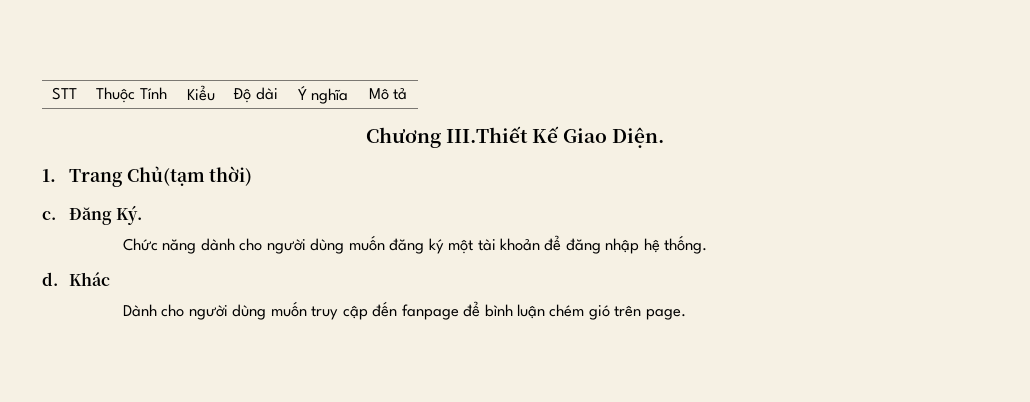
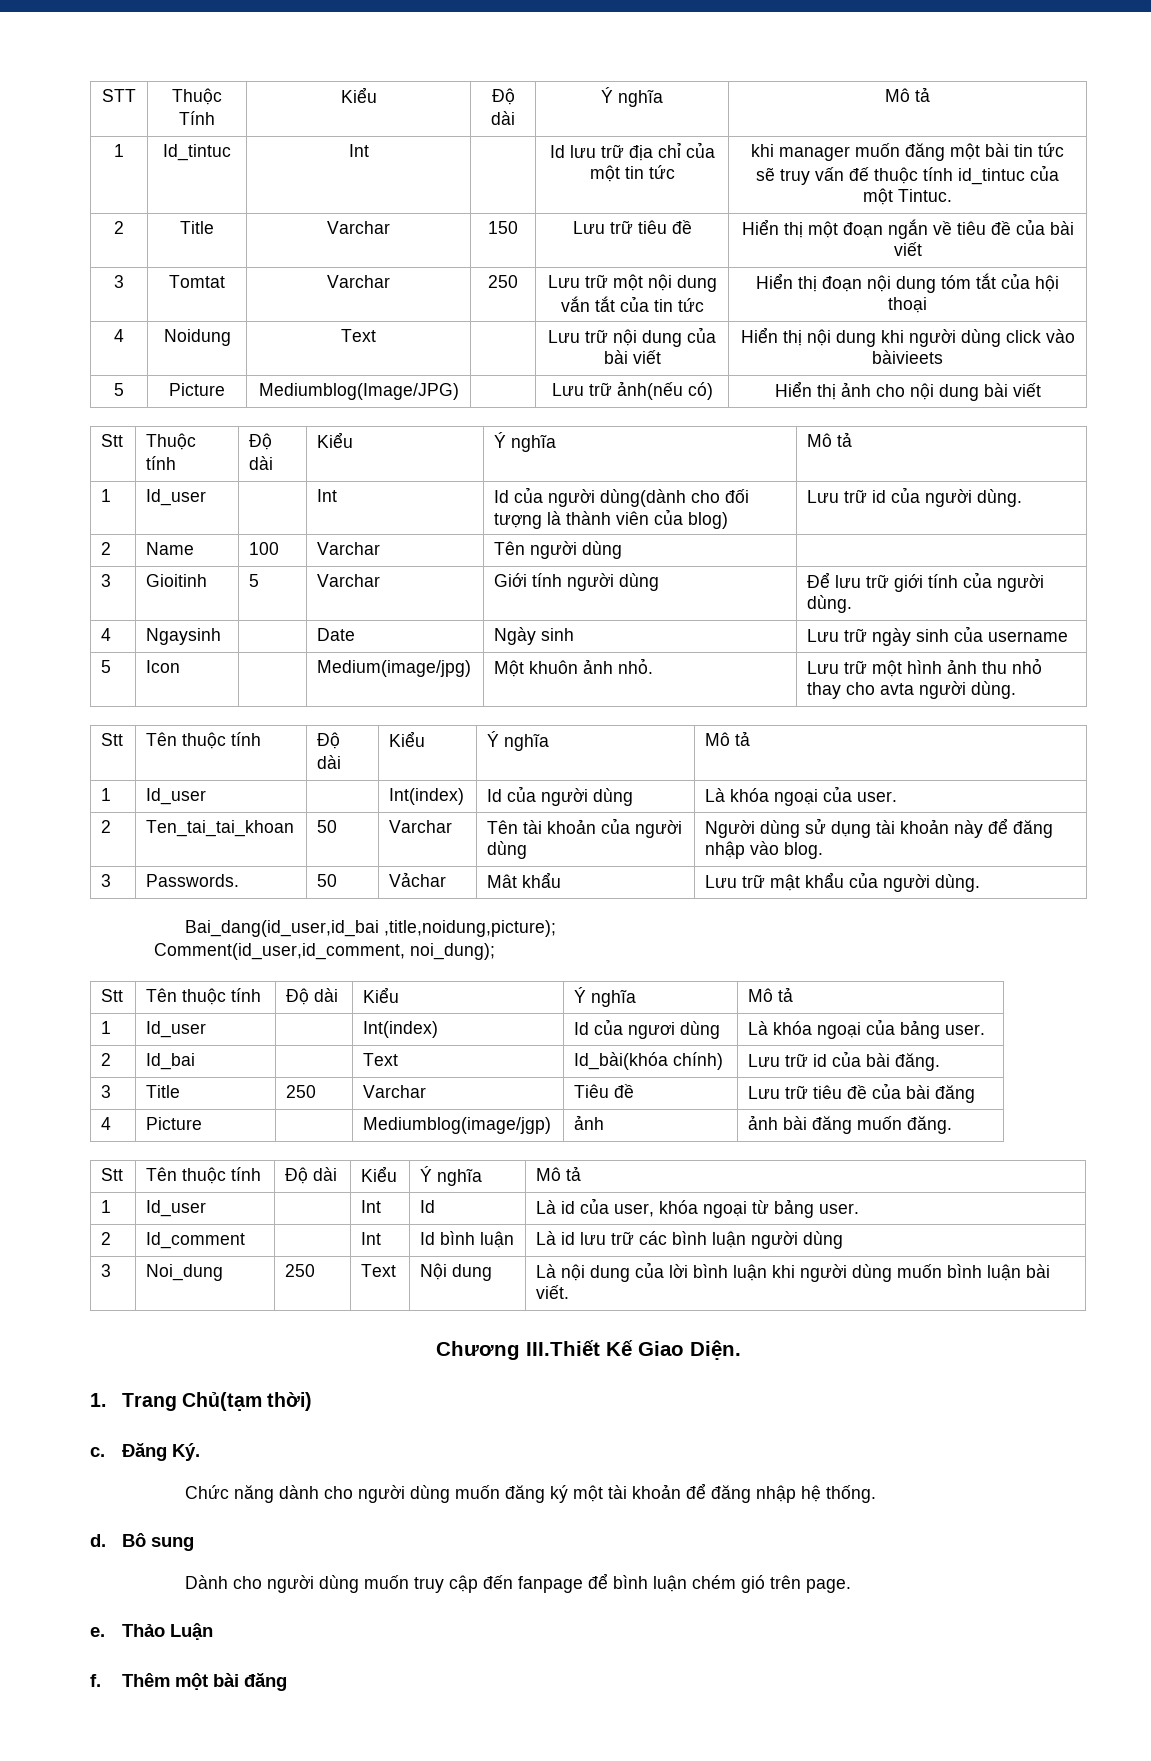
(408, 94) none -> [114,144,124,157] [163,144,231,161] [348,144,369,157] [549,142,715,161] [589,165,675,182] [751,143,1064,161] [756,165,1059,185] [863,188,952,205] [114,221,124,234] [180,221,214,234] [327,221,390,234] [488,221,518,234] [572,220,692,234] [741,219,1074,239] [893,242,922,256] [114,275,124,288] [169,275,225,288] [327,275,390,288] [488,275,518,288] [547,274,717,292] [560,296,704,312] [756,273,1059,293] [888,297,927,313] [114,329,124,342] [163,329,231,346] [341,329,376,342] [548,327,716,347] [603,350,661,364] [740,327,1075,347] [872,350,943,364] [114,383,124,396] [169,383,225,396] [258,383,459,400] [551,381,713,400] [774,381,1041,401] [101,434,124,447] [146,433,197,450] [146,456,177,470] [249,433,273,450] [249,456,274,470] [317,432,354,448] [494,432,557,452] [807,432,853,447] [101,489,112,502] [146,489,207,506] [317,489,338,502] [494,487,750,507] [494,509,729,529] [807,487,1023,507] [101,542,112,555] [146,542,195,555] [249,542,280,555] [317,542,381,555] [494,541,623,559] [101,574,112,587] [146,574,208,587] [249,574,260,587] [317,574,381,587] [494,573,660,591] [807,572,1045,592] [807,595,853,613] [101,628,112,641] [146,628,222,645] [317,628,356,641] [494,627,575,645] [807,626,1069,646] [101,660,112,673] [146,660,181,673] [317,660,472,677] [494,658,654,677] [807,658,1043,677] [807,681,1017,699] [101,733,124,746] [146,732,262,749] [317,732,341,749] [317,755,342,769] [389,731,426,747] [487,731,550,751] [705,731,751,746] [101,788,112,801] [146,788,207,805] [389,788,465,805] [487,786,634,806] [705,786,898,806] [101,820,112,833] [146,820,295,837] [317,820,338,833] [389,820,453,833] [487,818,683,838] [487,841,528,859] [705,818,1054,838] [705,841,824,859] [101,874,112,887] [146,874,240,887] [317,874,338,887] [389,872,447,887] [487,872,562,888] [705,872,981,892] [185,920,557,937] [153,943,495,960] [101,989,124,1002] [146,988,262,1005] [286,988,339,1005] [363,987,400,1003] [574,987,637,1007] [748,987,794,1002] [101,1021,112,1034] [146,1021,207,1038] [363,1021,439,1038] [574,1019,721,1039] [748,1019,986,1039] [101,1053,112,1066] [146,1053,196,1070] [363,1053,399,1066] [574,1052,724,1070] [748,1051,941,1071] [101,1085,112,1098] [146,1085,181,1098] [286,1085,317,1098] [363,1085,427,1098] [574,1084,635,1098] [748,1083,976,1103] [101,1117,112,1130] [146,1117,203,1130] [363,1117,552,1134] [574,1115,605,1130] [748,1115,953,1134] [101,1168,124,1181] [146,1167,262,1184] [285,1167,338,1184] [361,1166,398,1182] [420,1166,483,1186] [536,1166,582,1181] [101,1200,112,1213] [146,1200,207,1217] [361,1200,382,1213] [420,1200,436,1213] [536,1198,860,1218] [101,1232,112,1245] [146,1232,246,1249] [361,1232,382,1245] [420,1231,515,1248] [536,1231,844,1249] [101,1264,112,1277] [146,1264,224,1281] [285,1264,316,1277] [361,1264,397,1277] [420,1263,493,1281] [536,1262,1051,1282] [536,1285,570,1299] // 1 | Id_tintuc | Int | | Id lưu trữ địa chỉ của một tin tức | khi manager muốn đăng một bài tin tức sẽ truy vấn đế thuộc tính id_tintuc của một Tintuc. // 2 | Title | Varchar | 150 | Lưu trữ tiêu đề | Hiển thị một đoạn ngắn về tiêu đề của bài viết // 3 | Tomtat | Varchar | 250 | Lưu trữ một nội dung vắn tắt của tin tức | Hiển thị đoạn nội dung tóm tắt của hội thoại // 4 | Noidung | Text | | Lưu trữ nội dung của bài viết | Hiển thị nội dung khi người dùng click vào bàivieets // 5 | Picture | Mediumblog(Image/JPG) | | Lưu trữ ảnh(nếu có) | Hiển thị ảnh cho nội dung bài viết // Stt | Thuộc tính | Độ dài | Kiểu | Ý nghĩa | Mô tả // 1 | Id_user | | Int | Id của người dùng(dành cho đối tượng là thành viên của blog) | Lưu trữ id của người dùng. // 2 | Name | 100 | Varchar | Tên người dùng | // 3 | Gioitinh | 5 | Varchar | Giới tính người dùng | Để lưu trữ giới tính của người dùng. // 4 | Ngaysinh | | Date | Ngày sinh | Lưu trữ ngày sinh của username // 5 | Icon | | Medium(image/jpg) | Một khuôn ảnh nhỏ. | Lưu trữ một hình ảnh thu nhỏ thay cho avta người dùng. // Stt | Tên thuộc tính | Độ dài | Kiểu | Ý nghĩa | Mô tả // 1 | Id_user | | Int(index) | Id của người dùng | Là khóa ngoại của user. // 2 | Ten_tai_tai_khoan | 50 | Varchar | Tên tài khoản của người dùng | Người dùng sử dụng tài khoản này để đăng nhập vào blog. // 3 | Passwords. | 50 | Vảchar | Mât khẩu | Lưu trữ mật khẩu của người dùng. // Bai_dang(id_user,id_bai ,title,noidung,picture); // Comment(id_user,id_comment, noi_dung); // Stt | Tên thuộc tính | Độ dài | Kiểu | Ý nghĩa | Mô tả // 1 | Id_user | | Int(index) | Id của ngươi dùng | Là khóa ngoại của bảng user. // 2 | Id_bai | | Text | Id_bài(khóa chính) | Lưu trữ id của bài đăng. // 3 | Title | 250 | Varchar | Tiêu đề | Lưu trữ tiêu đề của bài đăng // 4 | Picture | | Mediumblog(image/jgp) | ảnh | ảnh bài đăng muốn đăng. // Stt | Tên thuộc tính | Độ dài | Kiểu | Ý nghĩa | Mô tả // 1 | Id_user | | Int | Id | Là id của user, khóa ngoại từ bảng user. // 2 | Id_comment | | Int | Id bình luận | Là id lưu trữ các bình luận người dùng // 3 | Noi_dung | 250 | Text | Nội dung | Là nội dung của lời bình luận khi người dùng muốn bình luận bài viết.
[68,272,110,286] Khác -> [121,1533,194,1551] Bô sung
(686, 314) none -> [90,1623,213,1640] [90,1673,287,1691] // e. Thảo Luận // f. Thêm một bài đăng

